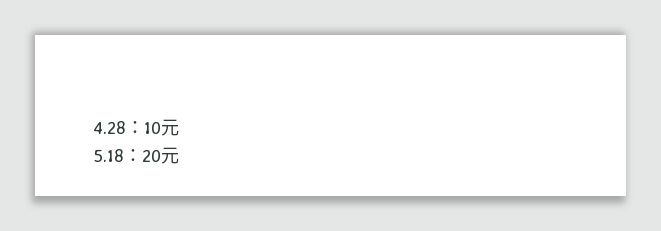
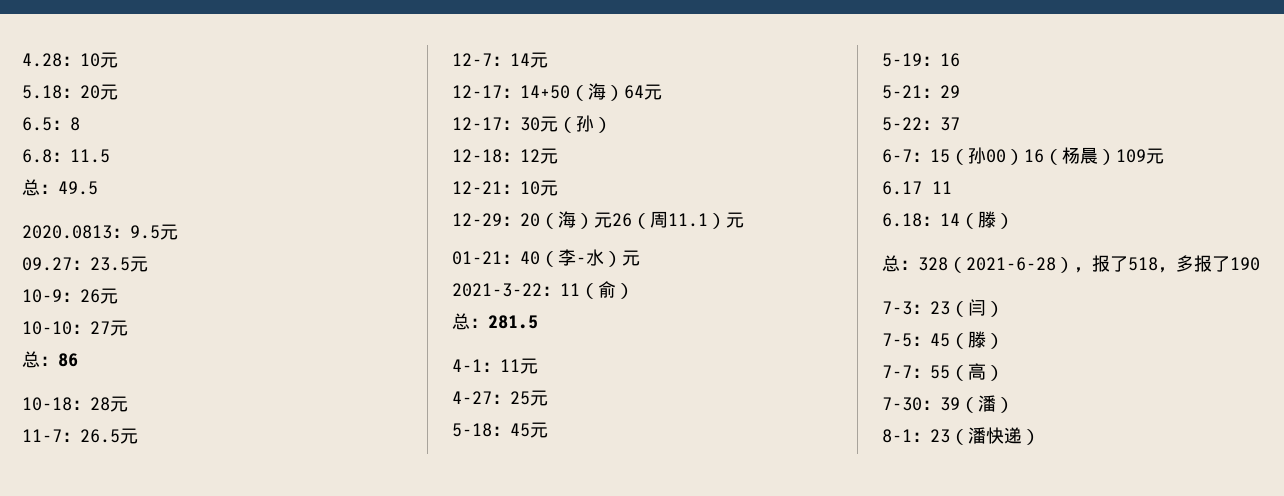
(179, 155) none -> [22,117,80,131] [22,149,110,163] [22,179,98,196] [22,224,178,240] [22,256,148,272] [22,288,118,304] [22,320,128,336] [22,351,78,368] [22,396,128,412] [22,428,138,444] [452,52,548,68] [452,83,662,101] [452,115,612,133] [452,148,558,164] [452,180,558,196] [452,211,744,229] [452,249,640,267] [452,281,634,299] [452,313,538,330] [452,358,538,374] [452,390,548,406] [452,422,548,438] [882,53,960,67] [882,85,960,99] [882,117,960,131] [882,147,1164,165] [882,181,952,195] [882,211,1014,229] [882,255,1260,273] [882,299,1004,317] [882,331,1004,349] [882,363,1004,381] [882,395,1014,413] [882,427,1040,445] // 6.5：8 // 6.8：11.5 // 总：49.5 // 2020.0813：9.5元 // 09.27：23.5元 // 10-9：26元 // 10-10：27元 // 总：86 // 10-18：28元 // 11-7：26.5元 // 12-7：14元 // 12-17：14+50（海）64元 // 12-17：30元（孙） // 12-18：12元 // 12-21：10元 // 12-29：20（海）元26（周11.1）元 // 01-21：40（李-水）元 // 2021-3-22：11（俞） // 总：281.5 // 4-1：11元 // 4-27：25元 // 5-18：45元 // 5-19：16 // 5-21：29 // 5-22：37 // 6-7：15（孙00）16（杨晨）109元 // 6.17 11 // 6.18：14（滕） // 总：328（2021-6-28），报了518，多报了190 // 7-3：23（闫） // 7-5：45（滕） // 7-7：55（高） // 7-30：39（潘） // 8-1：23（潘快递）

